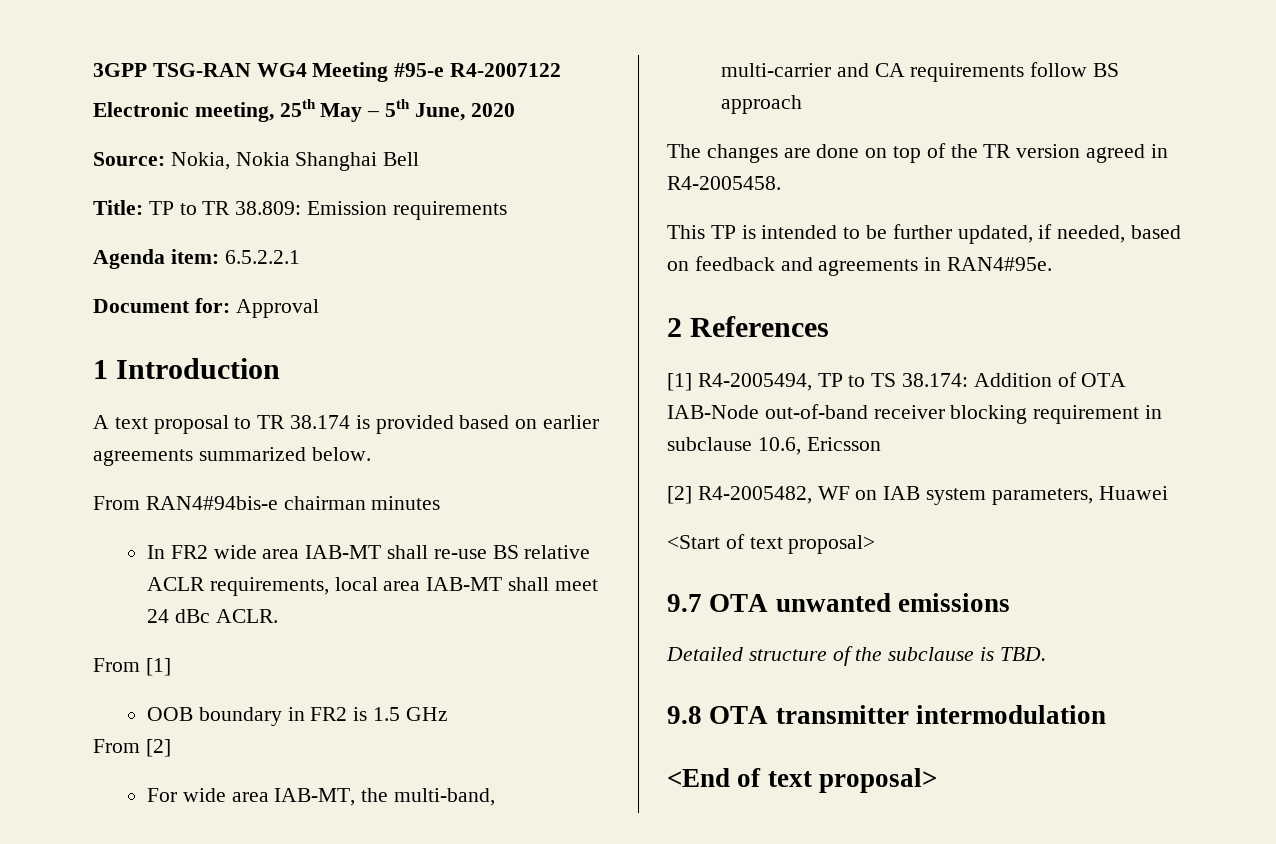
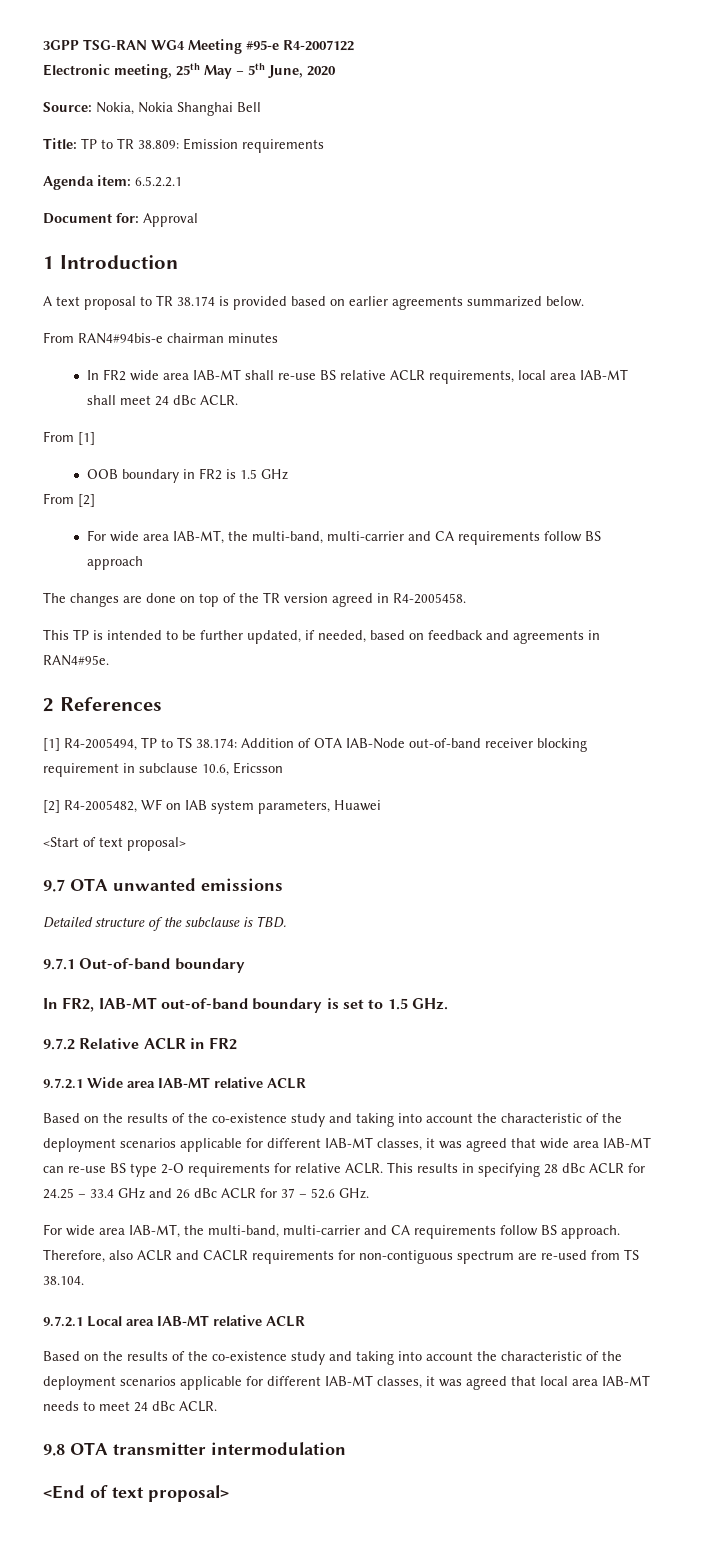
(1046, 654) none -> [43,958,245,973] [43,997,448,1013] [43,1037,238,1050] [43,1077,306,1089] [43,1113,622,1127] [43,1137,651,1152] [43,1162,645,1177] [43,1188,369,1199] [43,1224,620,1239] [43,1249,639,1264] [43,1276,84,1285] [43,1315,305,1327] [43,1351,622,1365] [43,1375,650,1390] [43,1401,217,1412] // 9.7.1 Out-of-band boundary // In FR2, IAB-MT out-of-band boundary is set to 1.5 GHz. // 9.7.2 Relative ACLR in FR2 // 9.7.2.1 Wide area IAB-MT relative ACLR // Based on the results of the co-existence study and taking into account the characteristic of the deployment scenarios applicable for different IAB-MT classes, it was agreed that wide area IAB-MT can re-use BS type 2-O requirements for relative ACLR. This results in specifying 28 dBc ACLR for 24.25 – 33.4 GHz and 26 dBc ACLR for 37 – 52.6 GHz. // For wide area IAB-MT, the multi-band, multi-carrier and CA requirements follow BS approach. Therefore, also ACLR and CACLR requirements for non-contiguous spectrum are re-used from TS 38.104. // 9.7.2.1 Local area IAB-MT relative ACLR // Based on the results of the co-existence study and taking into account the characteristic of the deployment scenarios applicable for different IAB-MT classes, it was agreed that local area IAB-MT needs to meet 24 dBc ACLR.

